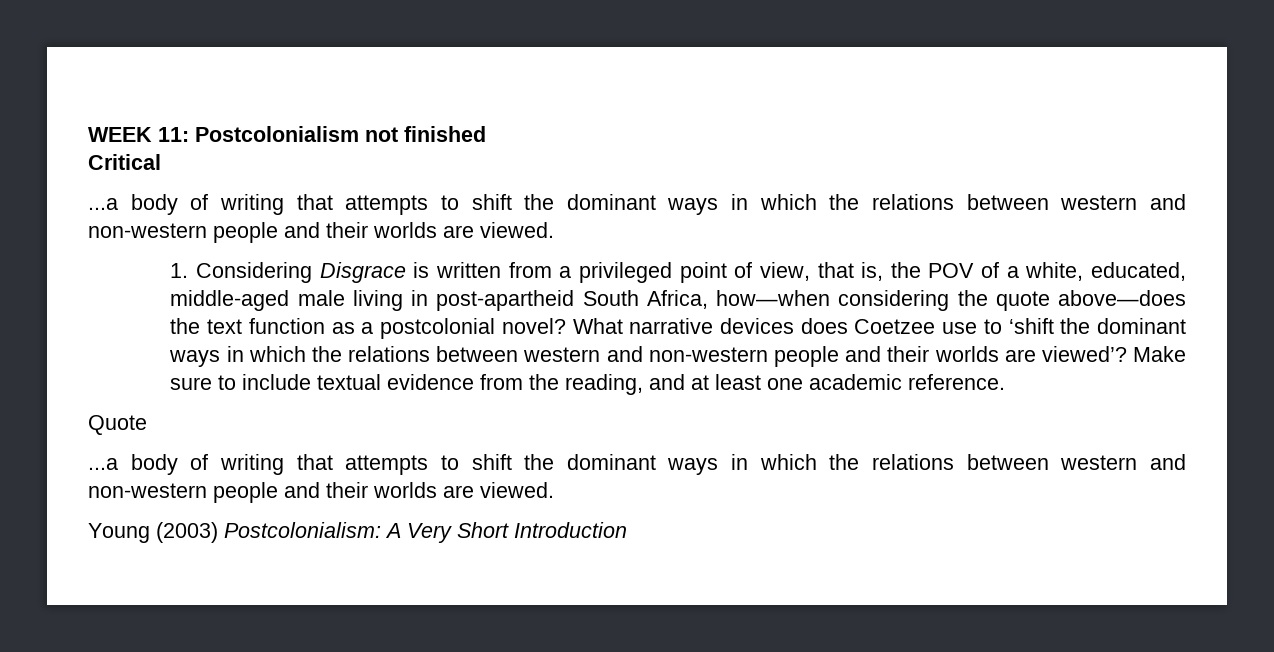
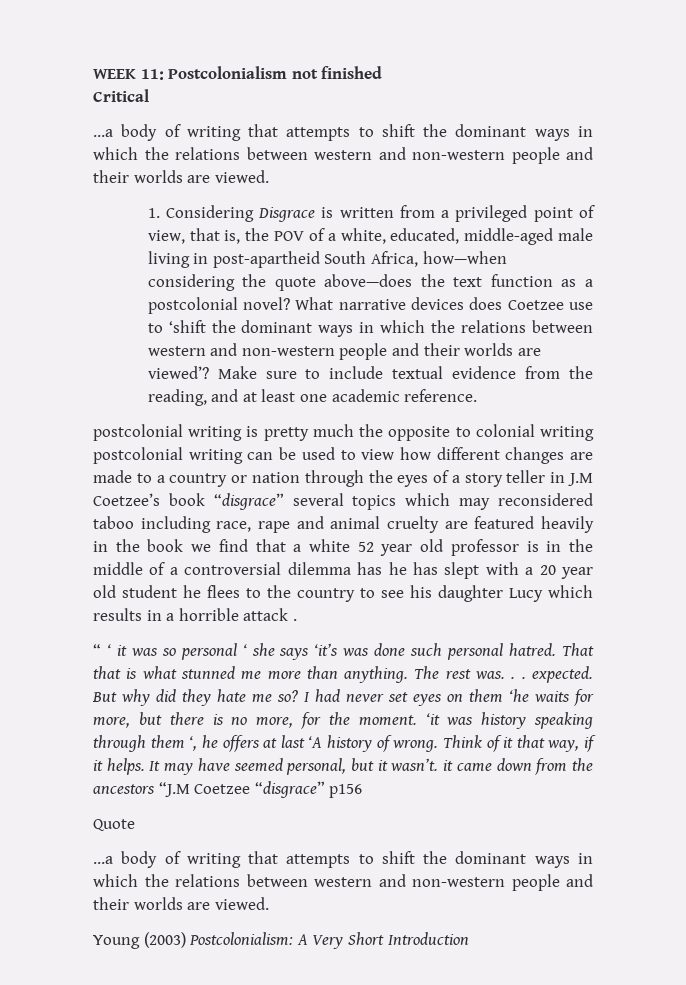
(1006, 382) none -> [93,424,594,441] [93,447,593,464] [93,470,593,487] [93,493,593,510] [93,516,594,533] [93,539,593,556] [93,562,594,579] [93,585,593,602] [93,608,297,621] [93,643,594,660] [93,666,594,683] [92,689,594,706] [93,712,593,729] [93,735,596,752] [93,758,593,775] [93,781,363,798] // postcolonial writing is pretty much the opposite to colonial writing postcolonial writing can be used to view how different changes are made to a country or nation through the eyes of a story teller in J.M Coetzee’s book “disgrace” several topics which may reconsidered taboo including race, rape and animal cruelty are featured heavily in the book we find that a white 52 year old professor is in the middle of a controversial dilemma has he has slept with a 20 year old student he flees to the country to see his daughter Lucy which results in a horrible attack . // “ ‘ it was so personal ‘ she says ‘it’s was done such personal hatred. That that is what stunned me more than anything. The rest was. . . expected. But why did they hate me so? I had never set eyes on them ‘he waits for more, but there is no more, for the moment. ‘it was history speaking through them ‘, he offers at last ‘A history of wrong. Think of it that way, if it helps. It may have seemed personal, but it wasn’t. it came down from the ancestors “J.M Coetzee “disgrace” p156

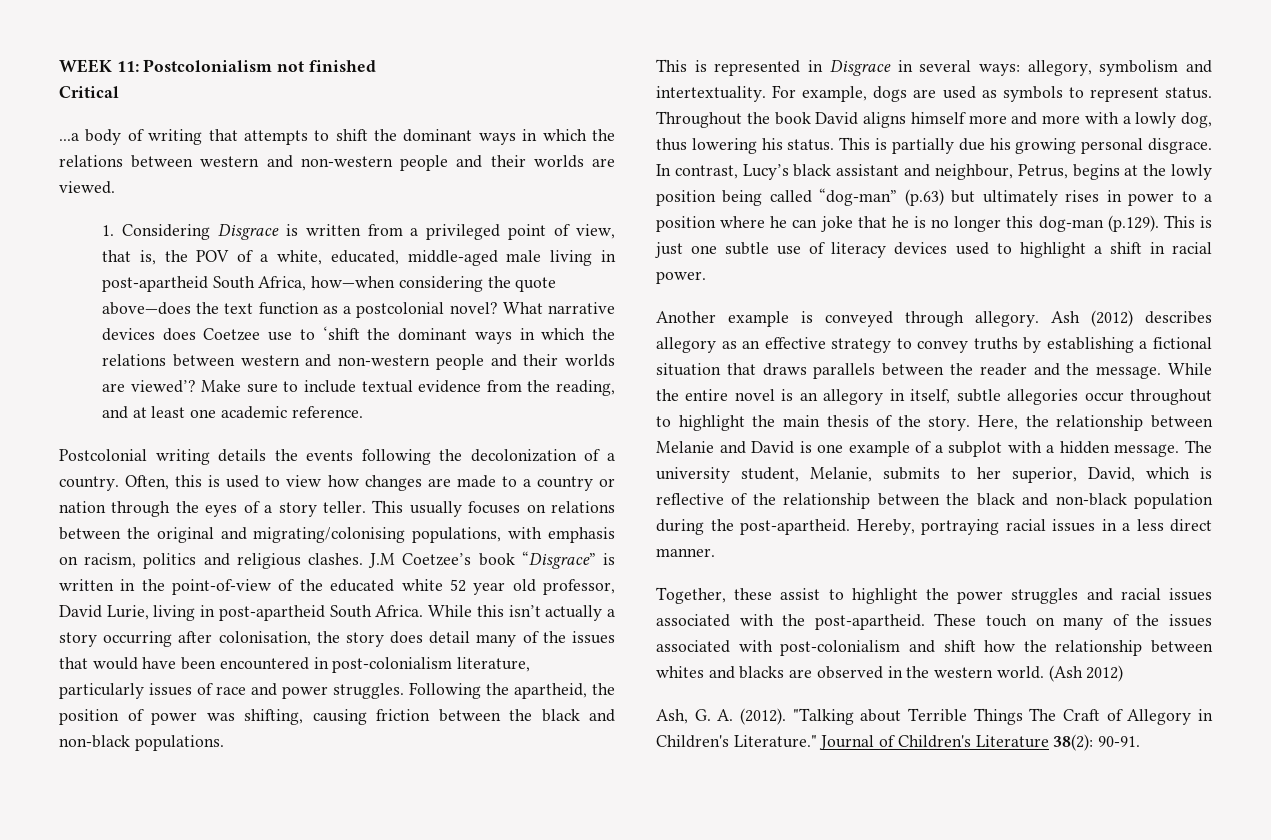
[93,424,594,441] [93,447,297,464] postcolonial writing is pretty much the opposite to colonial writing postcolonial writing can be -> [59,449,615,465] [59,475,221,491] Postcolonial writing details the events following the decolonization of a country. Often, this is
[436,447,500,460] different -> (359, 481) none
[506,470,593,486] [93,493,593,510] [93,516,594,533] [93,539,593,556] [93,562,594,579] [93,585,593,602] [93,608,297,621] [93,643,594,660] [93,666,594,683] [92,689,594,706] [93,712,593,729] [93,735,596,752] [93,758,593,775] [93,781,363,798] [93,819,135,831] [93,851,593,868] [93,874,593,891] [93,897,269,910] [93,932,469,949] teller in J.M Coetzee’s book “disgrace” several topics which may reconsidered taboo including race, rape and animal cruelty are featured heavily in the book we find that a white 52 year old professor is in the middle of a controversial dilemma has he has slept with a 20 year old student he flees to the country to see his daughter Lucy which results in a horrible attack . // “ ‘ it was so personal ‘ she says ‘it’s was done such personal hatred. That that is what stunned me more than anything. The rest was. . . expected. But why did they hate me so? I had never set eyes on them ‘he waits for more, but there is no more, for the moment. ‘it was history speaking through them ‘, he offers at last ‘A history of wrong. Think of it that way, if it helps. It may have seemed personal, but it wasn’t. it came down from the ancestors “J.M Coetzee “disgrace” p156 // Quote // ...a body of writing that attempts to shift the dominant ways in which the relations between western and non-western people and their worlds are viewed. // Young (2003) Postcolonialism: A Very Short Introduction -> [322,500,615,517] [59,527,615,543] [59,551,615,569] [59,579,615,595] [59,605,616,621] [59,631,615,647] [59,657,531,673] [59,682,615,699] [59,709,615,725] [59,735,224,751] [656,59,1212,76] [656,85,1212,102] [656,111,1212,128] [656,137,1212,154] [656,164,1212,180] [656,188,1212,206] [656,215,1212,232] [655,242,1212,258] [656,271,706,284] [656,310,1212,327] [656,337,1212,353] [656,363,1212,379] [656,389,1212,405] [656,415,1213,431] [656,440,1212,457] [656,467,1212,483] [656,493,1213,509] [656,519,1212,535] [656,548,715,557] [656,587,1212,604] [656,613,1212,630] [656,640,1213,656] [656,665,1124,682] [656,708,1213,725] [656,734,1141,751] teller. This usually focuses on relations between the original and migrating/colonising populations, with emphasis on racism, politics and religious clashes. J.M Coetzee’s book “Disgrace” is written in the point-of-view of the educated white 52 year old professor, David Lurie, living in post-apartheid South Africa. While this isn’t actually a story occurring after colonisation, the story does detail many of the issues that would have been encountered in post-colonialism literature, particularly issues of race and power struggles. Following the apartheid, the position of power was shifting, causing friction between the black and non-black populations. // This is represented in Disgrace in several ways: allegory, symbolism and intertextuality. For example, dogs are used as symbols to represent status. Throughout the book David aligns himself more and more with a lowly dog, thus lowering his status. This is partially due his growing personal disgrace. In contrast, Lucy’s black assistant and neighbour, Petrus, begins at the lowly position being called “dog-man” (p.63) but ultimately rises in power to a position where he can joke that he is no longer this dog-man (p.129). This is just one subtle use of literacy devices used to highlight a shift in racial power. // Another example is conveyed through allegory. Ash (2012) describes allegory as an effective strategy to convey truths by establishing a fictional situation that draws parallels between the reader and the message. While the entire novel is an allegory in itself, subtle allegories occur throughout to highlight the main thesis of the story. Here, the relationship between Melanie and David is one example of a subplot with a hidden message. The university student, Melanie, submits to her superior, David, which is reflective of the relationship between the black and non-black population during the post-apartheid. Hereby, portraying racial issues in a less direct manner. // Together, these assist to highlight the power struggles and racial issues associated with the post-apartheid. These touch on many of the issues associated with post-colonialism and shift how the relationship between whites and blacks are observed in the western world. (Ash 2012) // Ash, G. A. (2012). "Talking about Terrible Things The Craft of Allegory in Children's Literature." Journal of Children's Literature 38(2): 90-91.

